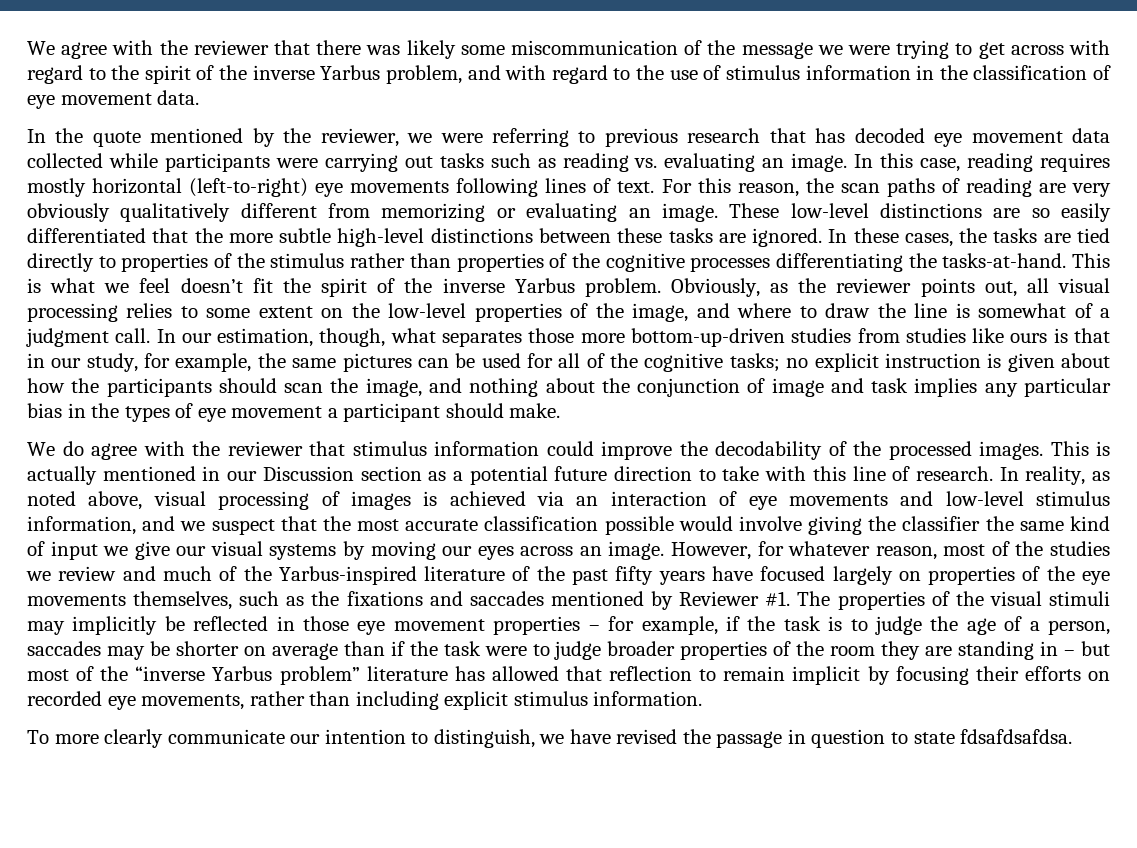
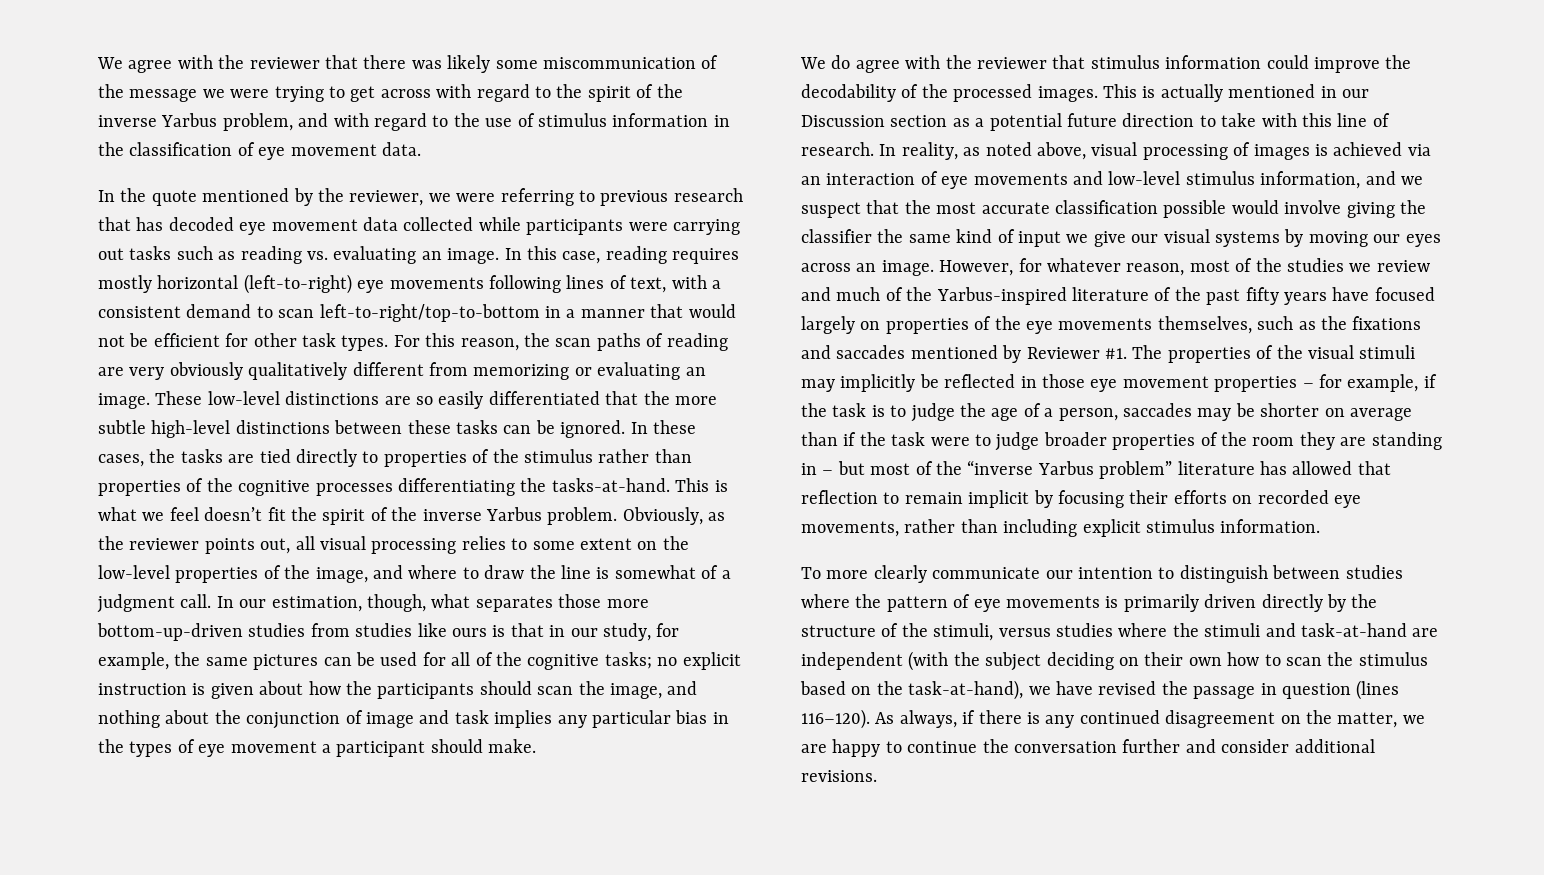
[617,181,655,193] text. -> [630,275,721,293] [98,304,736,322] [98,333,389,351] text, with a consistent demand to scan left-to-right/top-to-bottom in a manner that would not be efficient for other task types.
[718,233,746,243] are -> [503,420,555,434] can be
[433,729,535,748] distinguish, -> [1179,565,1403,583] [801,594,1378,612] [801,623,1439,641] [801,651,1428,671] [800,680,1024,700] distinguish between studies where the pattern of eye movements is primarily driven directly by the structure of the stimuli, versus studies where the stimuli and task-at-hand are independent (with the subject deciding on their own how to scan the stimulus based on the task-at-hand),
[891,729,1073,744] to state fdsafdsafdsa. -> [1356,680,1400,700] [801,709,1425,729] [801,739,1375,757] [801,770,877,782] (lines 116–120). As always, if there is any continued disagreement on the matter, we are happy to continue the conversation further and consider additional revisions.

